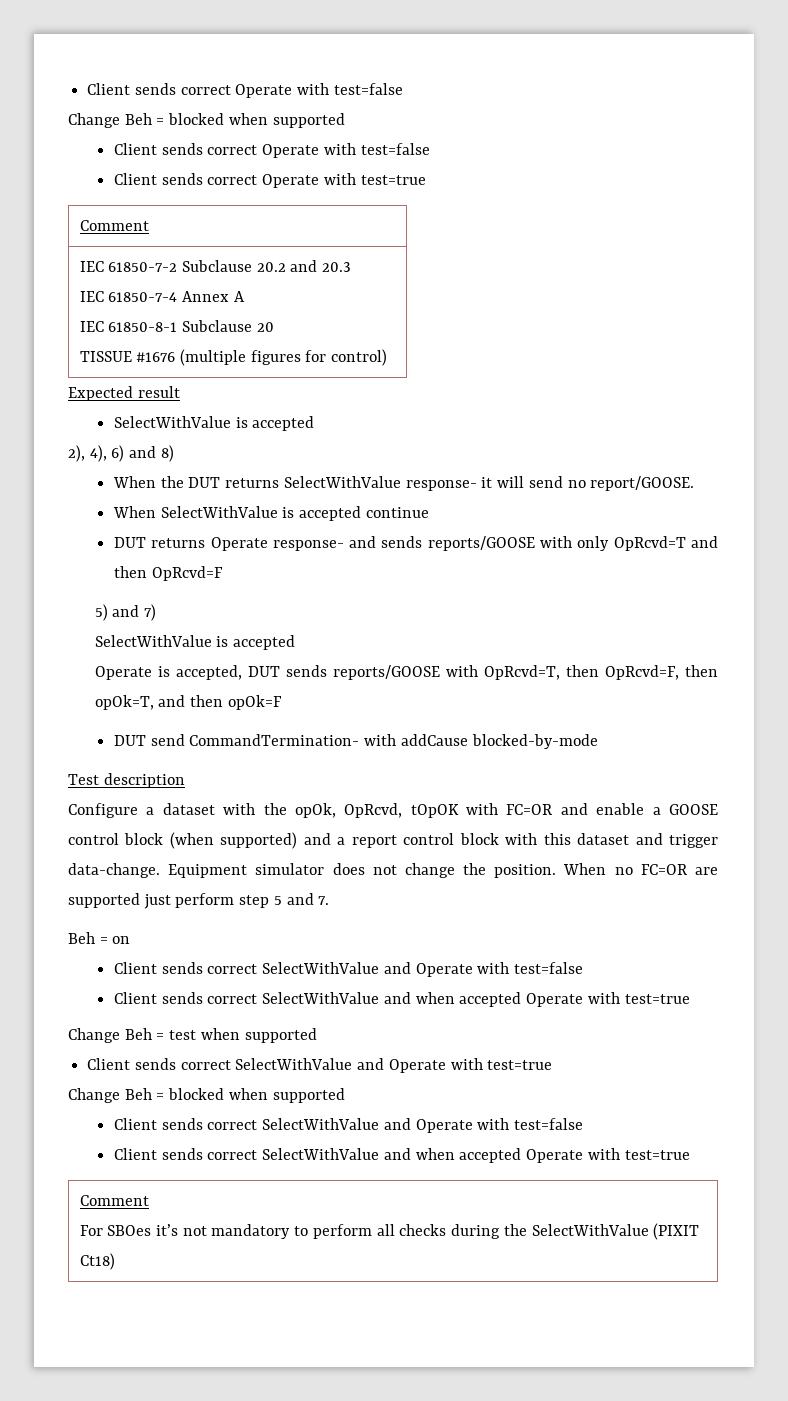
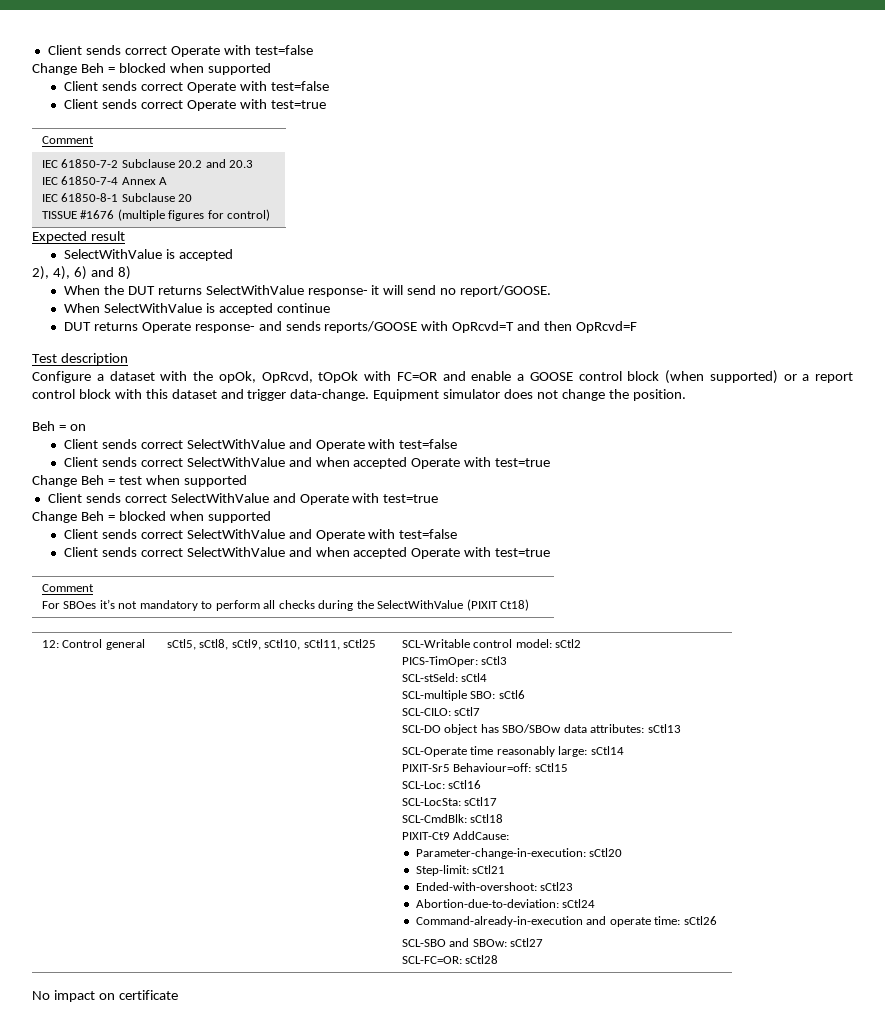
[577,536,610,551] only -> (449, 326) none
[94,604,157,621] [94,635,296,650] [94,665,718,680] [94,695,282,710] [113,734,598,749] // 5) and 7) // SelectWithValue is accepted // Operate is accepted, DUT sends reports/GOOSE with OpRcvd=T, then OpRcvd=F, then opOk=T, and then opOk=F // DUT send CommandTermination- with addCause blocked-by-mode -> (638, 327) none
[410,804,459,818] tOpOK -> [318,371,359,383] tOpOk
[303,833,331,845] and -> [783,374,797,381] or
[563,863,718,875] [68,893,330,909] When no FC=OR are supported just perform step 5 and 7. -> (686, 395) none
(115, 1261) none -> [41,639,145,650] [166,639,377,650] [401,639,582,648] [401,656,508,667] [401,673,488,682] [401,690,525,701] [401,707,481,716] [401,724,681,735] [401,746,624,757] [401,763,568,772] [401,780,482,789] [401,797,498,806] [401,814,504,823] [401,831,510,840] [415,848,623,859] [415,865,506,876] [415,882,574,891] [415,899,596,908] [415,916,717,927] [401,938,544,947] [401,955,499,964] [32,990,178,1002] // 12: Control general | sCtl5, sCtl8, sCtl9, sCtl10, sCtl11, sCtl25 | SCL-Writable control model: sCtl2 // PICS-TimOper: sCtl3 // SCL-stSeld: sCtl4 // SCL-multiple SBO: sCtl6 // SCL-CILO: sCtl7 // SCL-DO object has SBO/SBOw data attributes: sCtl13 // SCL-Operate time reasonably large: sCtl14 // PIXIT-Sr5 Behaviour=off: sCtl15 // SCL-Loc: sCtl16 // SCL-LocSta: sCtl17 // SCL-CmdBlk: sCtl18 // PIXIT-Ct9 AddCause: // Parameter-change-in-execution: sCtl20 // Step-limit: sCtl21 // Ended-with-overshoot: sCtl23 // Abortion-due-to-deviation: sCtl24 // Command-already-in-execution and operate time: sCtl26 // SCL-SBO and SBOw: sCtl27 // SCL-FC=OR: sCtl28 // No impact on certificate

